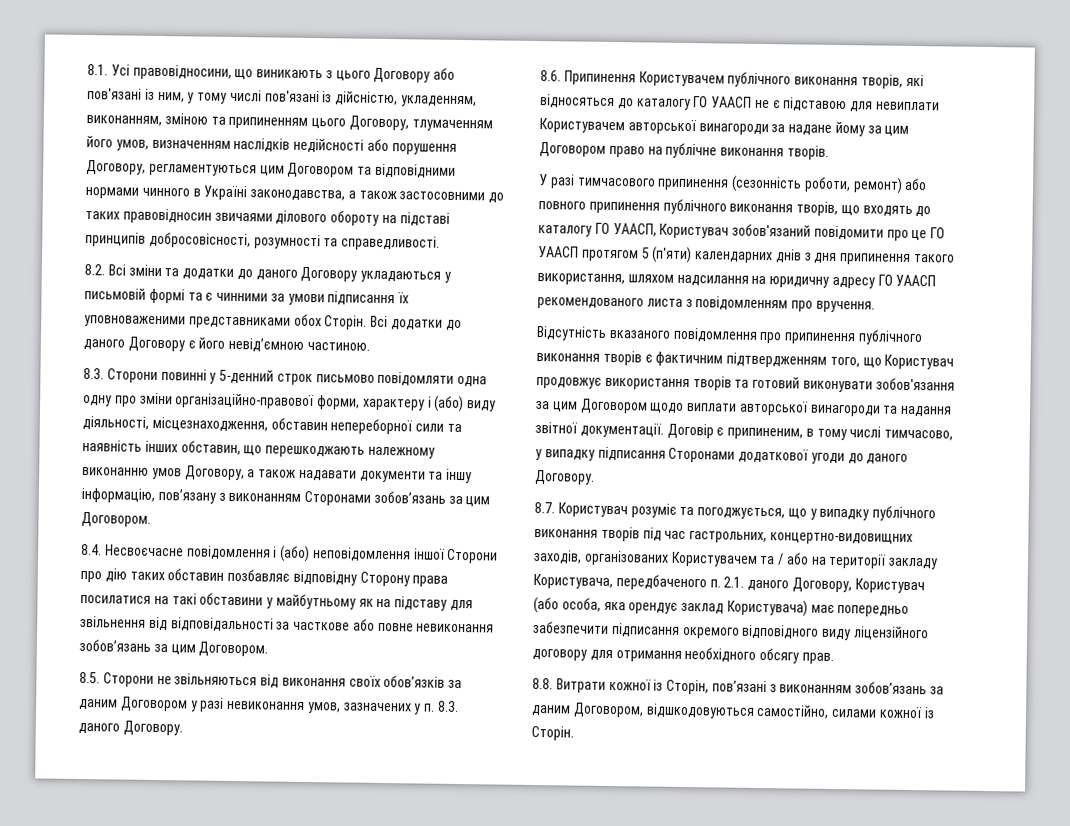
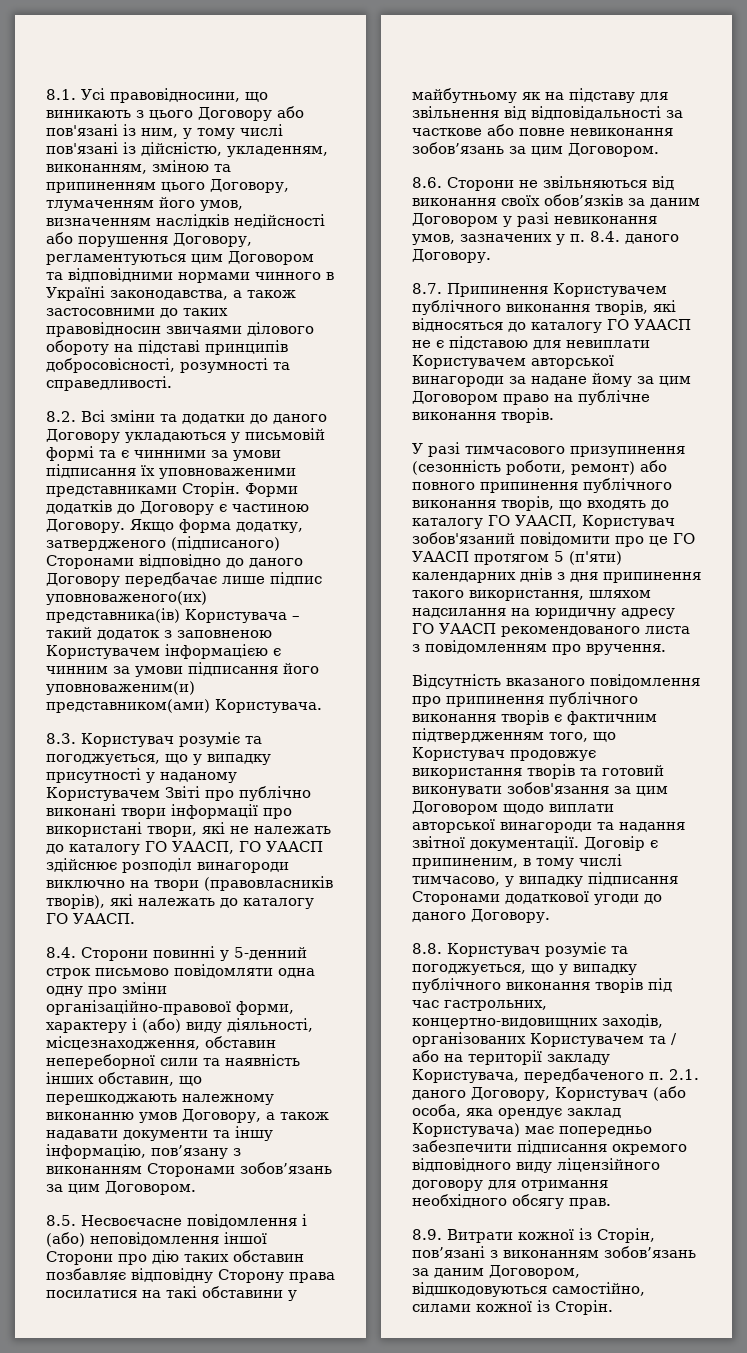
[293,313,462,331] [83,336,370,352] [83,368,104,380] обох Сторін. Всі додатки до даного Договору є його невід’ємною частиною. // 8.3. -> [182,482,298,497] [46,500,309,515] [46,519,303,533] [46,536,280,551] [46,554,303,569] [46,572,322,587] [46,591,207,605] [46,608,300,623] [46,627,272,640] [46,644,281,659] [46,662,319,677] [46,681,195,695] [46,699,322,713] [46,732,262,747] [46,754,271,765] [46,768,237,783] [46,786,311,801] [46,804,292,819] [46,822,331,837] [46,841,323,855] [46,858,289,873] [46,876,333,891] [46,894,314,909] [46,913,135,924] [46,947,76,958] Сторін. Форми додатків до Договору є частиною Договору. Якщо форма додатку, затвердженого (підписаного) Сторонами відповідно до даного Договору передбачає лише підпис уповноваженого(их) представника(ів) Користувача – такий додаток з заповненою Користувачем інформацією є чинним за умови підписання його уповноваженим(и) представником(ами) Користувача. // 8.3. Користувач розуміє та погоджується, що у випадку присутності у наданому Користувачем Звіті про публічно виконані твори інформації про використані твори, які не належать до каталогу ГО УААСП, ГО УААСП здійснює розподіл винагороди виключно на твори (правовласників творів), які належать до каталогу ГО УААСП. // 8.4.
[81,543,102,556] 8.4. -> [46,1215,76,1226] 8.5.
[79,671,100,684] 8.5. -> [412,177,442,188] 8.6.
[438,700,460,713] [78,720,183,736] [540,70,561,82] 8.3. даного Договору. // 8.6. -> [590,231,679,244] [412,249,491,263] [412,283,442,294] 8.4. даного Договору. // 8.7.
[657,178,730,191] припинення -> [570,446,685,457] призупинення
[534,502,555,514] 8.7. -> [412,943,442,954] 8.8.
[532,677,553,690] 8.8. -> [412,1229,442,1240] 8.9.

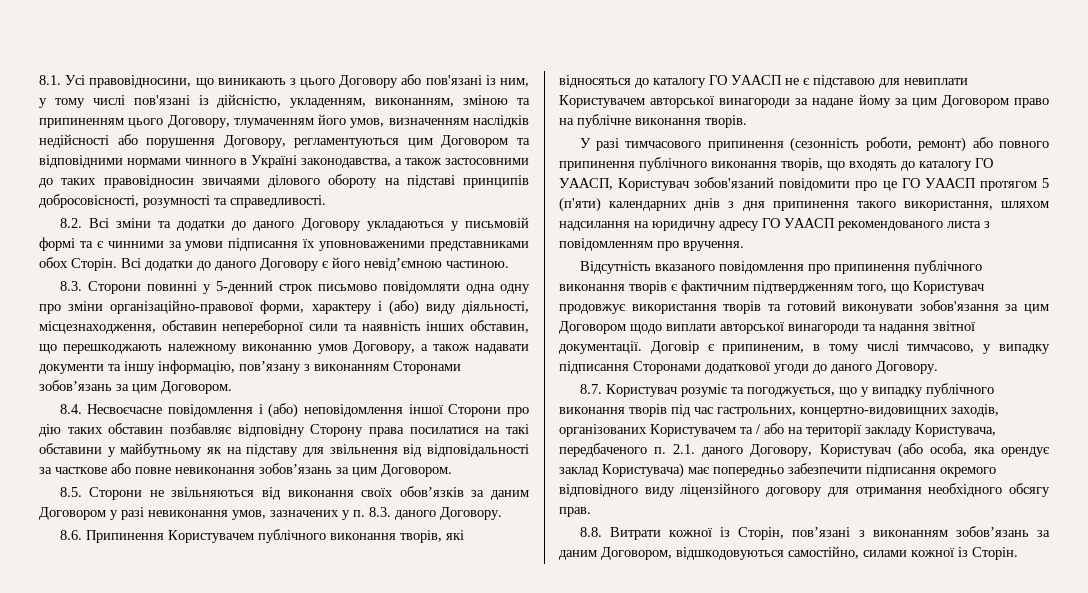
[182,482,298,497] [46,500,309,515] [46,519,303,533] [46,536,280,551] [46,554,303,569] [46,572,322,587] [46,591,207,605] [46,608,300,623] [46,627,272,640] [46,644,281,659] [46,662,319,677] [46,681,195,695] [46,699,322,713] [46,732,262,747] [46,754,271,765] [46,768,237,783] [46,786,311,801] [46,804,292,819] [46,822,331,837] [46,841,323,855] [46,858,289,873] [46,876,333,891] [46,894,314,909] [46,913,135,924] [46,947,76,958] Сторін. Форми додатків до Договору є частиною Договору. Якщо форма додатку, затвердженого (підписаного) Сторонами відповідно до даного Договору передбачає лише підпис уповноваженого(их) представника(ів) Користувача – такий додаток з заповненою Користувачем інформацією є чинним за умови підписання його уповноваженим(и) представником(ами) Користувача. // 8.3. Користувач розуміє та погоджується, що у випадку присутності у наданому Користувачем Звіті про публічно виконані твори інформації про використані твори, які не належать до каталогу ГО УААСП, ГО УААСП здійснює розподіл винагороди виключно на твори (правовласників творів), які належать до каталогу ГО УААСП. // 8.4. -> [39,257,509,271] [59,281,82,291] обох Сторін. Всі додатки до даного Договору є його невід’ємною частиною. // 8.3.
[46,1215,76,1226] 8.5. -> [59,404,82,414] 8.4.
[412,177,442,188] 8.6. -> [59,487,82,497] 8.5.
[590,231,679,244] [412,249,491,263] [412,283,442,294] 8.4. даного Договору. // 8.7. -> [369,507,502,520] [59,530,82,540] 8.3. даного Договору. // 8.6.
[570,446,685,457] призупинення -> [707,141,784,151] припинення
[412,943,442,954] 8.8. -> [579,384,602,394] 8.7.
[412,1229,442,1240] 8.9. -> [579,527,602,537] 8.8.

